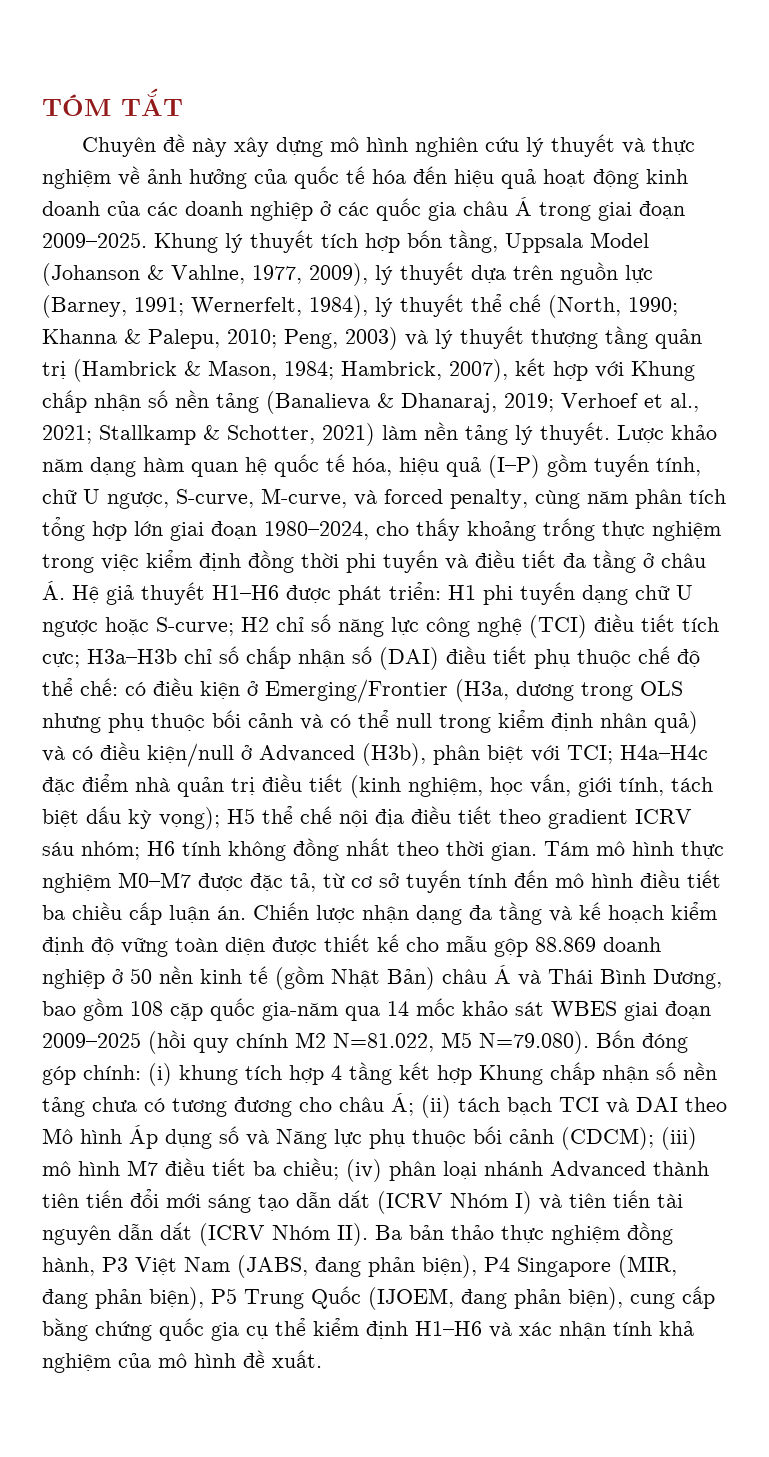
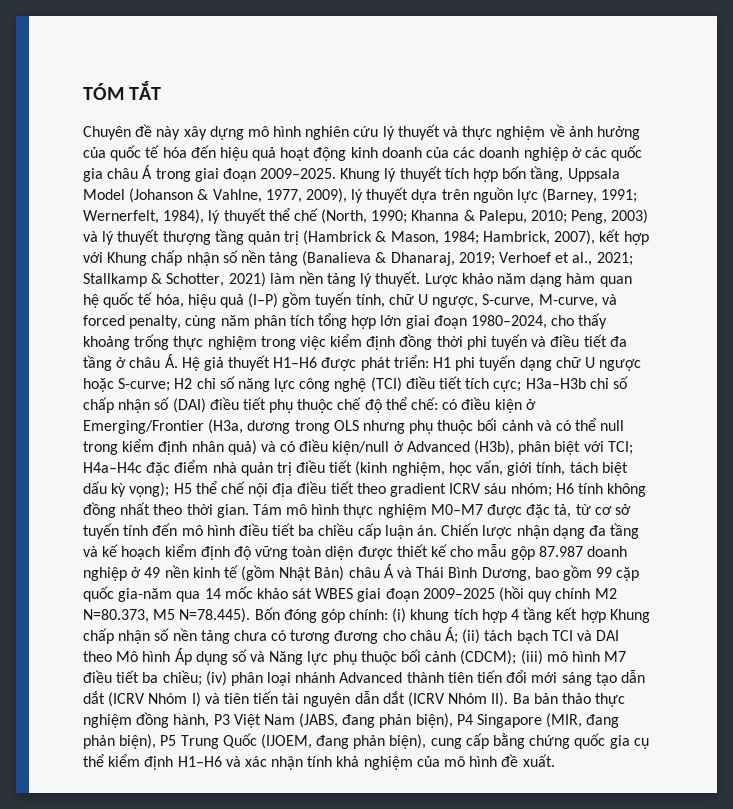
[535,937,661,952] [42,968,152,989] 88.869 doanh nghiệp ở 50 -> [538,546,627,557] [83,567,161,581] 87.987 doanh nghiệp ở 49
[130,1001,163,1016] 108 -> [596,567,613,578] 99
[333,1031,589,1054] N=81.022, M5 N=79.080). -> [83,608,251,623] N=80.373, M5 N=78.445).

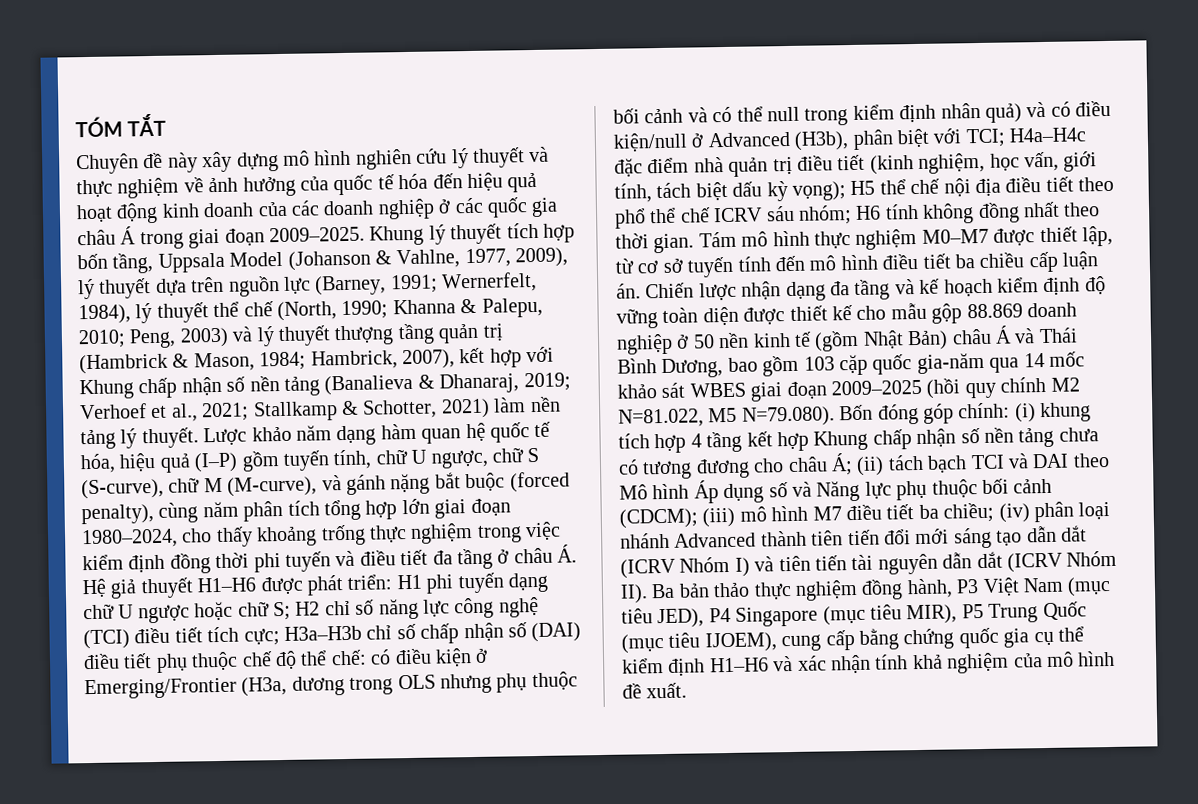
[482,294,617,308] [83,315,182,329] S-curve, M-curve, và forced penalty, -> [491,447,540,463] [81,471,570,500] [81,504,154,525] chữ S (S-curve), chữ M (M-curve), và gánh nặng bắt buộc (forced penalty),
[118,378,171,392] S-curve; -> [237,601,291,621] chữ S;
[390,483,447,497] gradient -> [614,207,711,229] phổ thể chế
[526,504,572,518] đặc tả, -> [1039,225,1113,247] thiết lập,
[538,546,627,557] [83,567,161,581] 87.987 doanh nghiệp ở 49 -> [966,302,1077,319] [616,333,715,355] 88.869 doanh nghiệp ở 50
[596,567,613,578] 99 -> [803,356,835,371] 103
[83,608,251,623] N=80.373, M5 N=78.445). -> [618,406,835,428] N=81.022, M5 N=79.080).
[299,713,620,728] [83,733,427,749] (JABS, đang phản biện), P4 Singapore (MIR, đang phản biện), P5 Trung Quốc (IJOEM, đang phản biện), -> [1067,576,1112,597] [621,601,1087,629] [621,632,777,654] (mục tiêu JED), P4 Singapore (mục tiêu MIR), P5 Trung Quốc (mục tiêu IJOEM),

